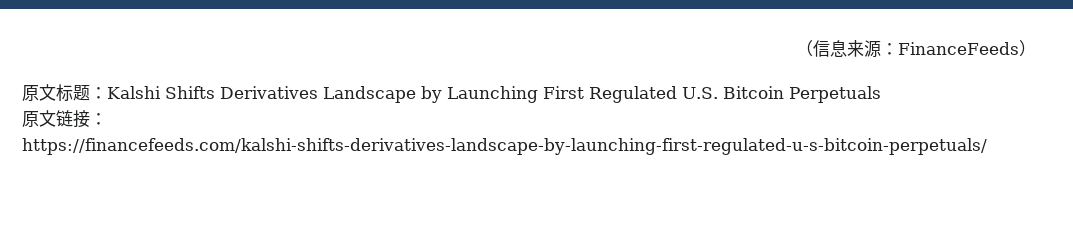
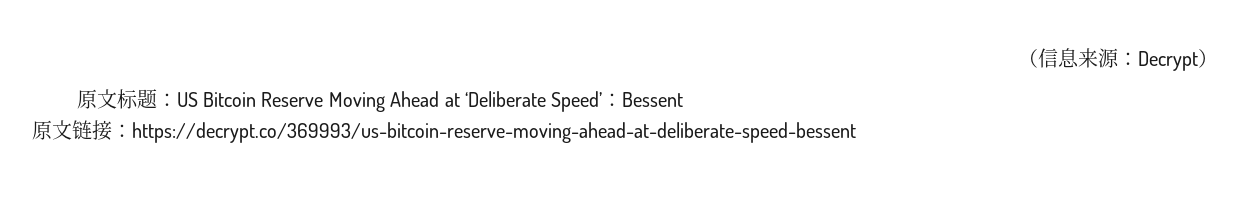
[898,42,1020,55] FinanceFeeds -> [1138,51,1198,71] Decrypt
[107,86,881,103] Kalshi Shifts Derivatives Landscape by Launching First Regulated U.S. Bitcoin Perpetuals -> [176,91,684,112] US Bitcoin Reserve Moving Ahead at ‘Deliberate Speed’：Bessent
[22,138,987,155] https://financefeeds.com/kalshi-shifts-derivatives-landscape-by-launching-first-regulated-u-s-bitcoin-perpetuals/ -> [132,122,856,143] https://decrypt.co/369993/us-bitcoin-reserve-moving-ahead-at-deliberate-speed-bessent

